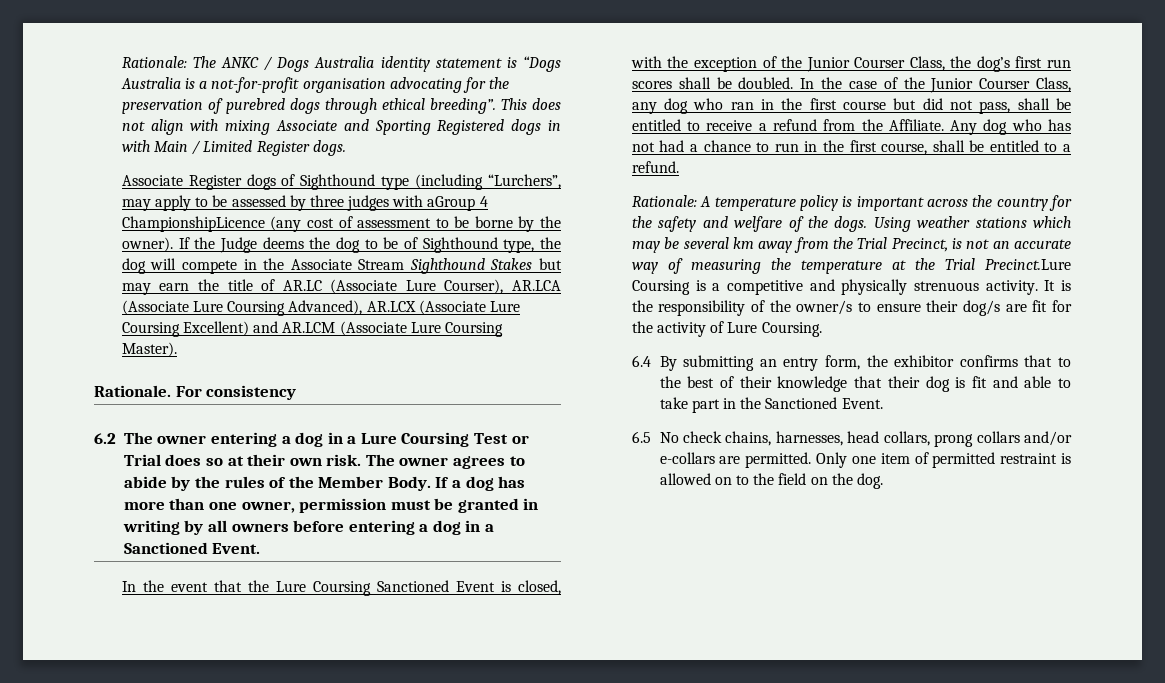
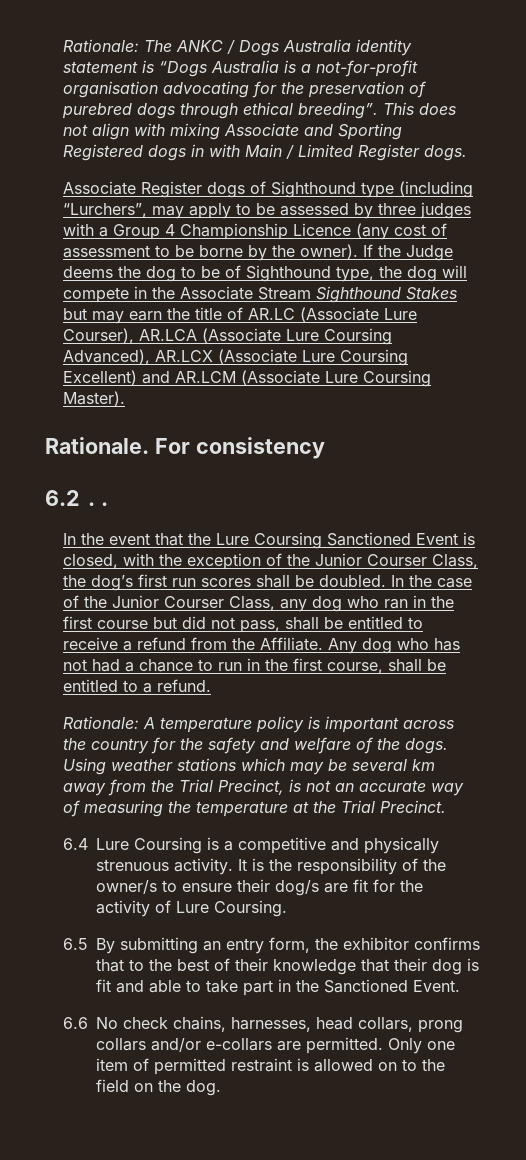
[427,196,488,211] [121,216,265,232] aGroup 4 ChampionshipLicence -> [99,223,352,240] a Group 4 Championship Licence
[123,432,529,447] [123,454,525,469] [123,476,526,491] [123,498,539,513] [122,520,495,535] [123,542,261,554] The owner entering a dog in a Lure Coursing Test or Trial does so at their own risk. The owner agrees to abide by the rules of the Member Body. If a dog has more than one owner, permission must be granted in writing by all owners before entering a dog in a Sanctioned Event. -> [88,502,108,506] . .
[985,259,1071,270] Precinct.Lure -> [380,800,447,813] [63,838,130,850] Precinct. // 6.4 Lure
[631,355,651,367] 6.4 -> [63,938,89,950] 6.5
[631,431,651,443] 6.5 -> [63,1017,89,1029] 6.6

